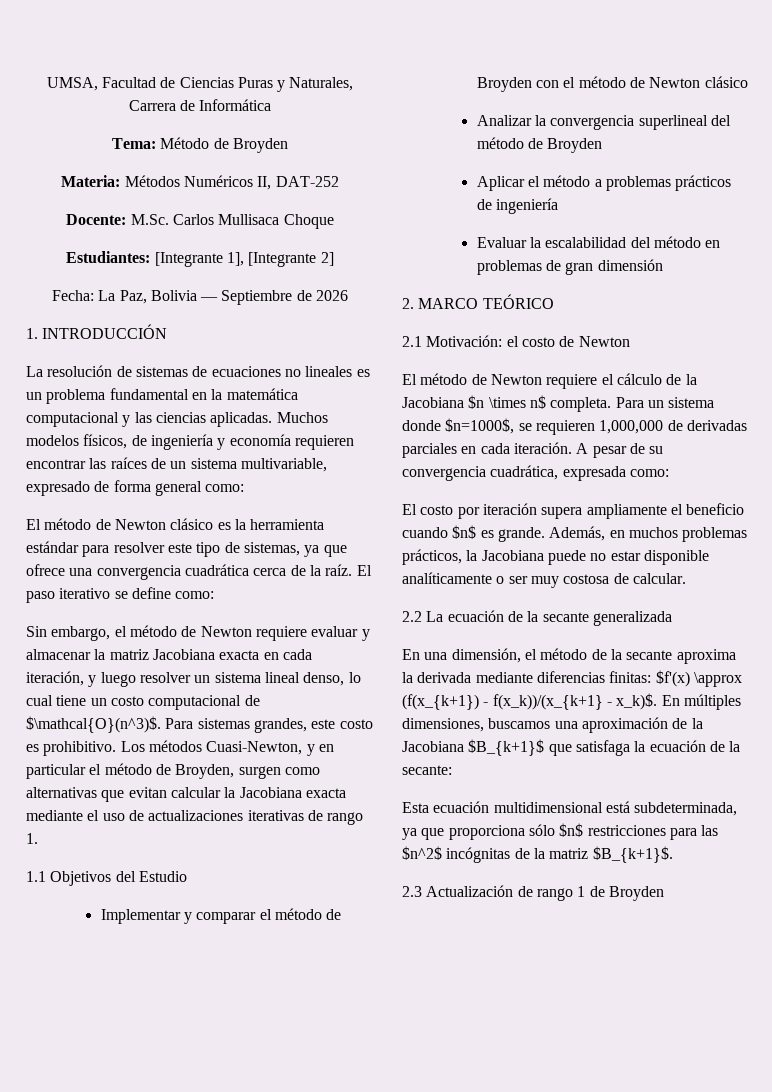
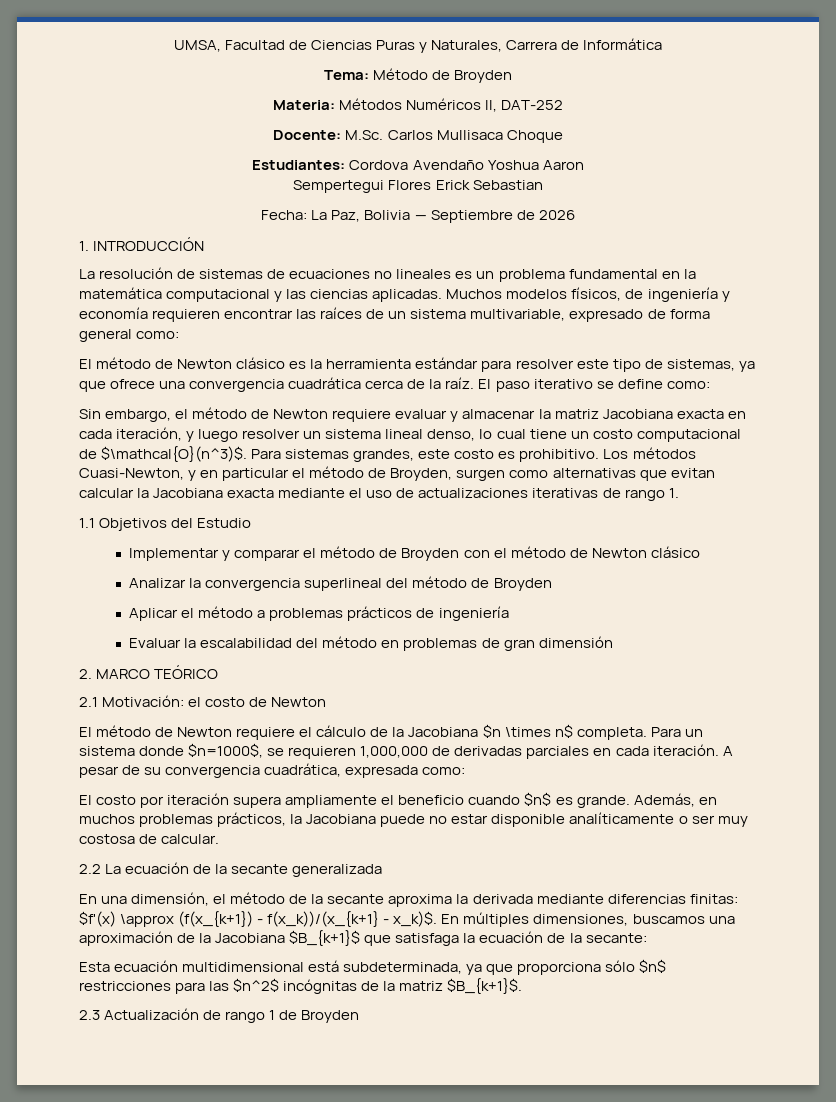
[154,252,334,267] [Integrante 1], [Integrante 2] -> [349,160,584,170] [293,180,543,193] Cordova Avendaño Yoshua Aaron // Sempertegui Flores Erick Sebastian

